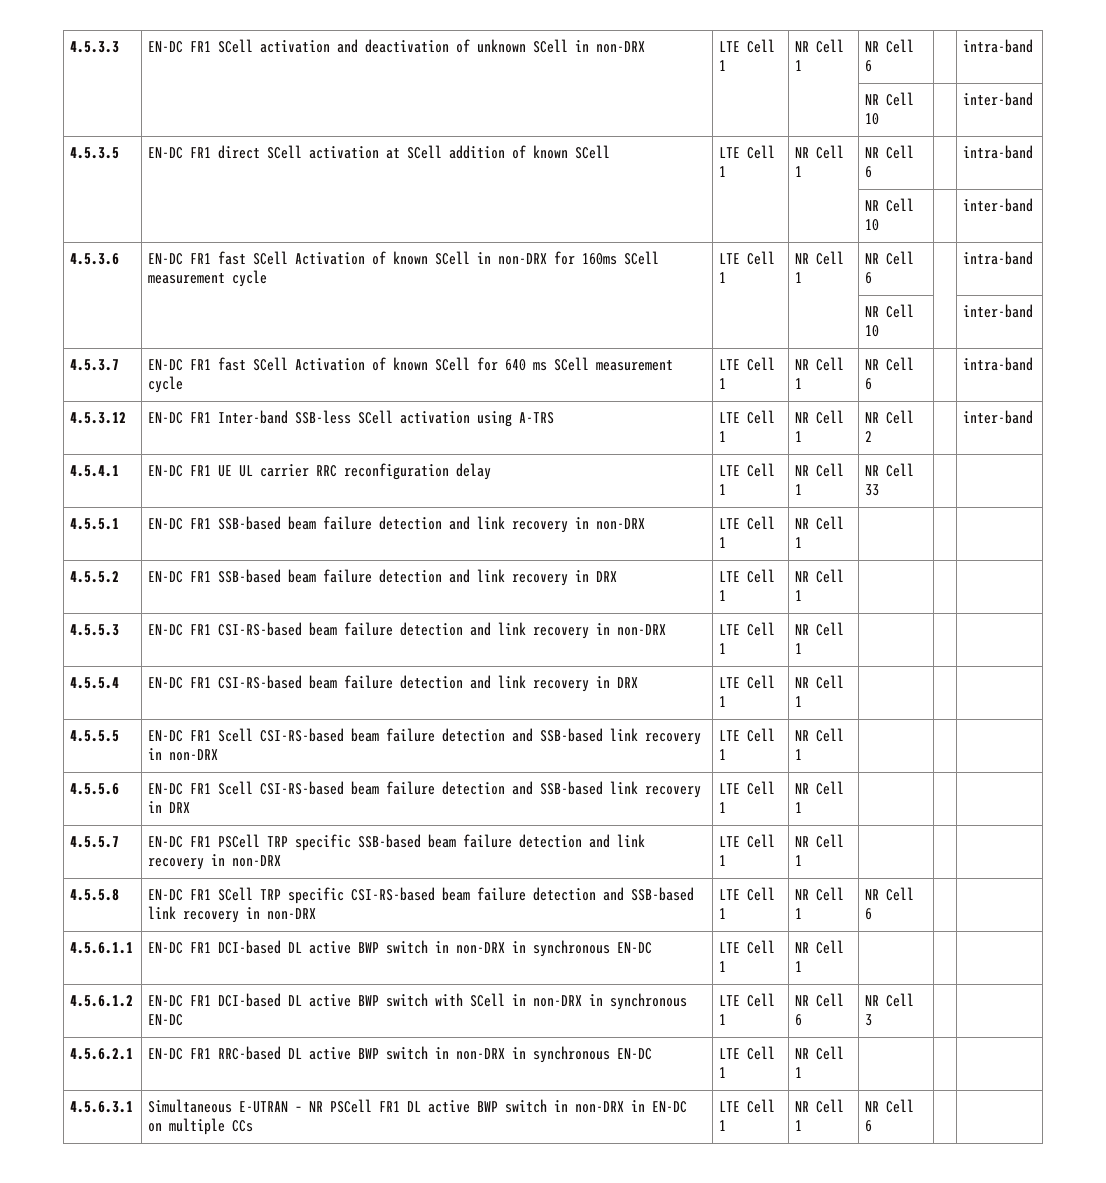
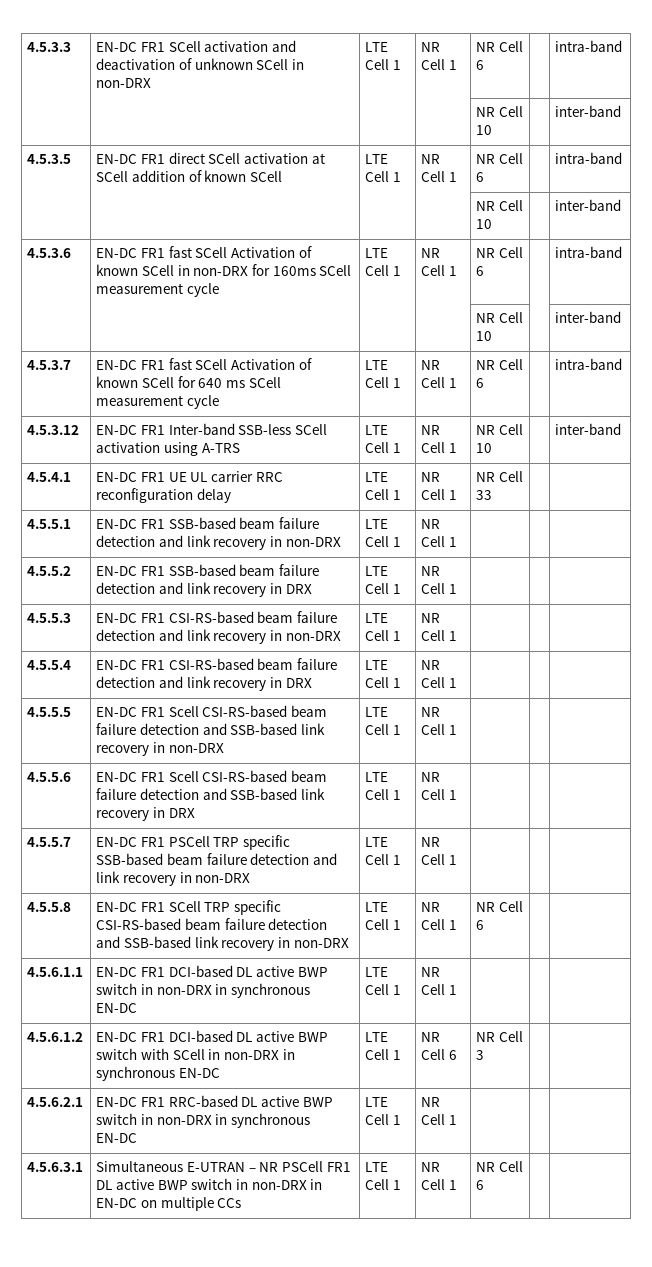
[865,431,873,442] 2 -> [476,443,493,453] 10

